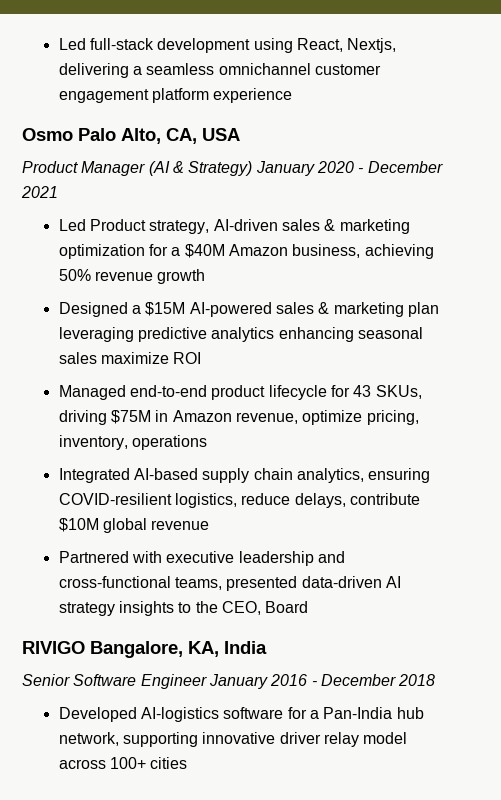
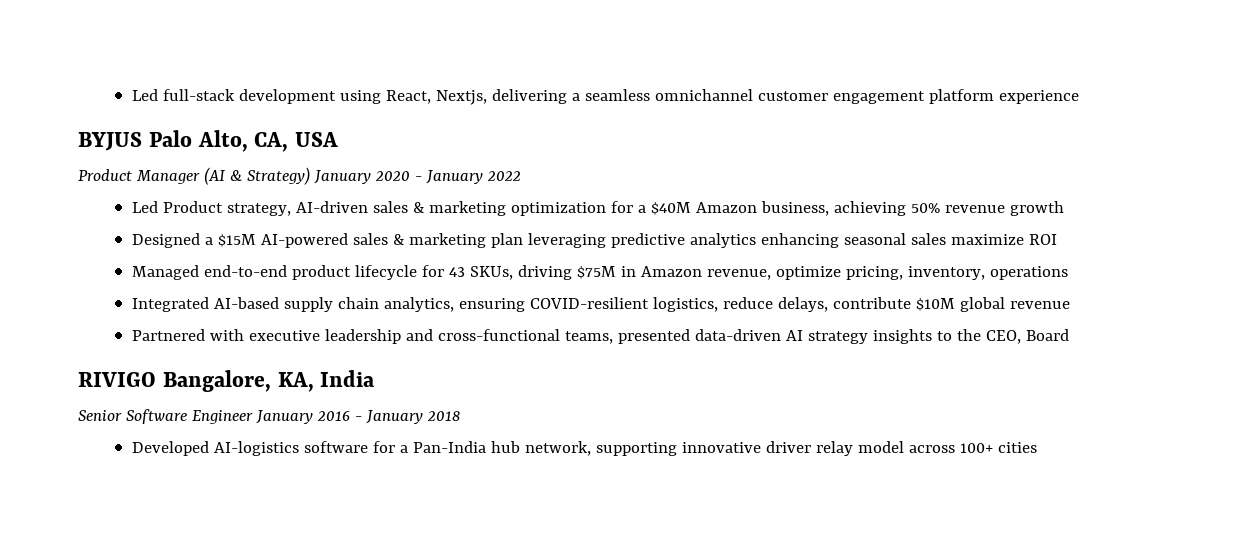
[22,128,73,141] Osmo -> [78,132,142,151] BYJUS
[367,161,443,173] [21,186,58,198] December 2021 -> [425,170,521,184] January 2022
[320,674,396,686] December -> [365,410,423,424] January

